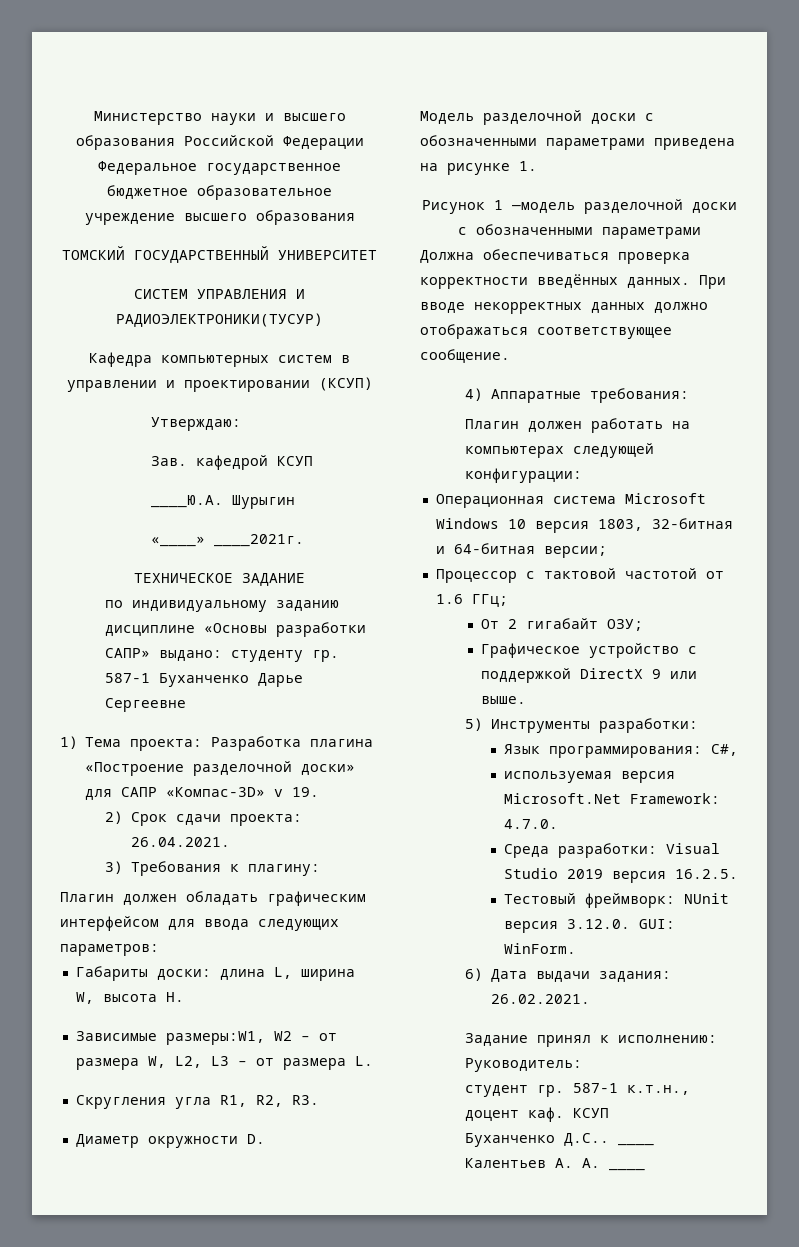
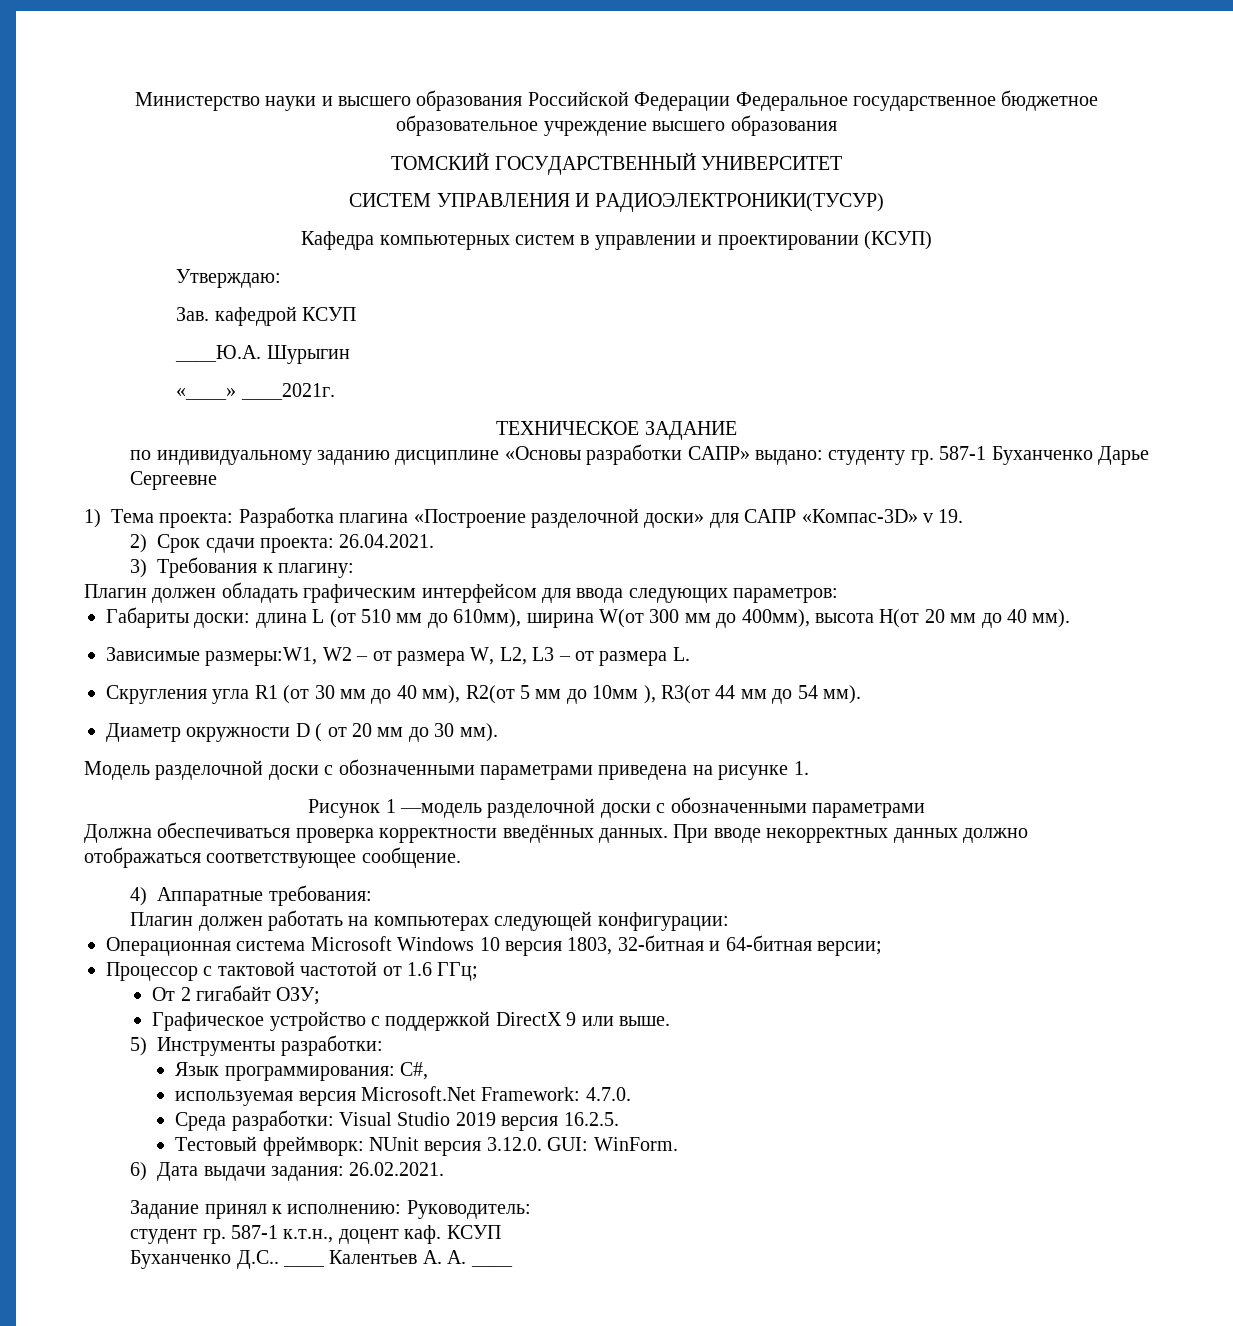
[273,967,355,981] [75,992,184,1004] L, ширина W, высота H. -> [312,609,1071,628] L (от 510 мм до 610мм), ширина W(от 300 мм до 400мм), высота H(от 20 мм до 40 мм).
[219,1095,319,1107] [75,1134,265,1148] R1, R2, R3. // Диаметр окружности D. -> [254,685,861,704] [106,723,498,742] R1 (от 30 мм до 40 мм), R2(от 5 мм до 10мм ), R3(от 44 мм до 54 мм). // Диаметр окружности D ( от 20 мм до 30 мм).

